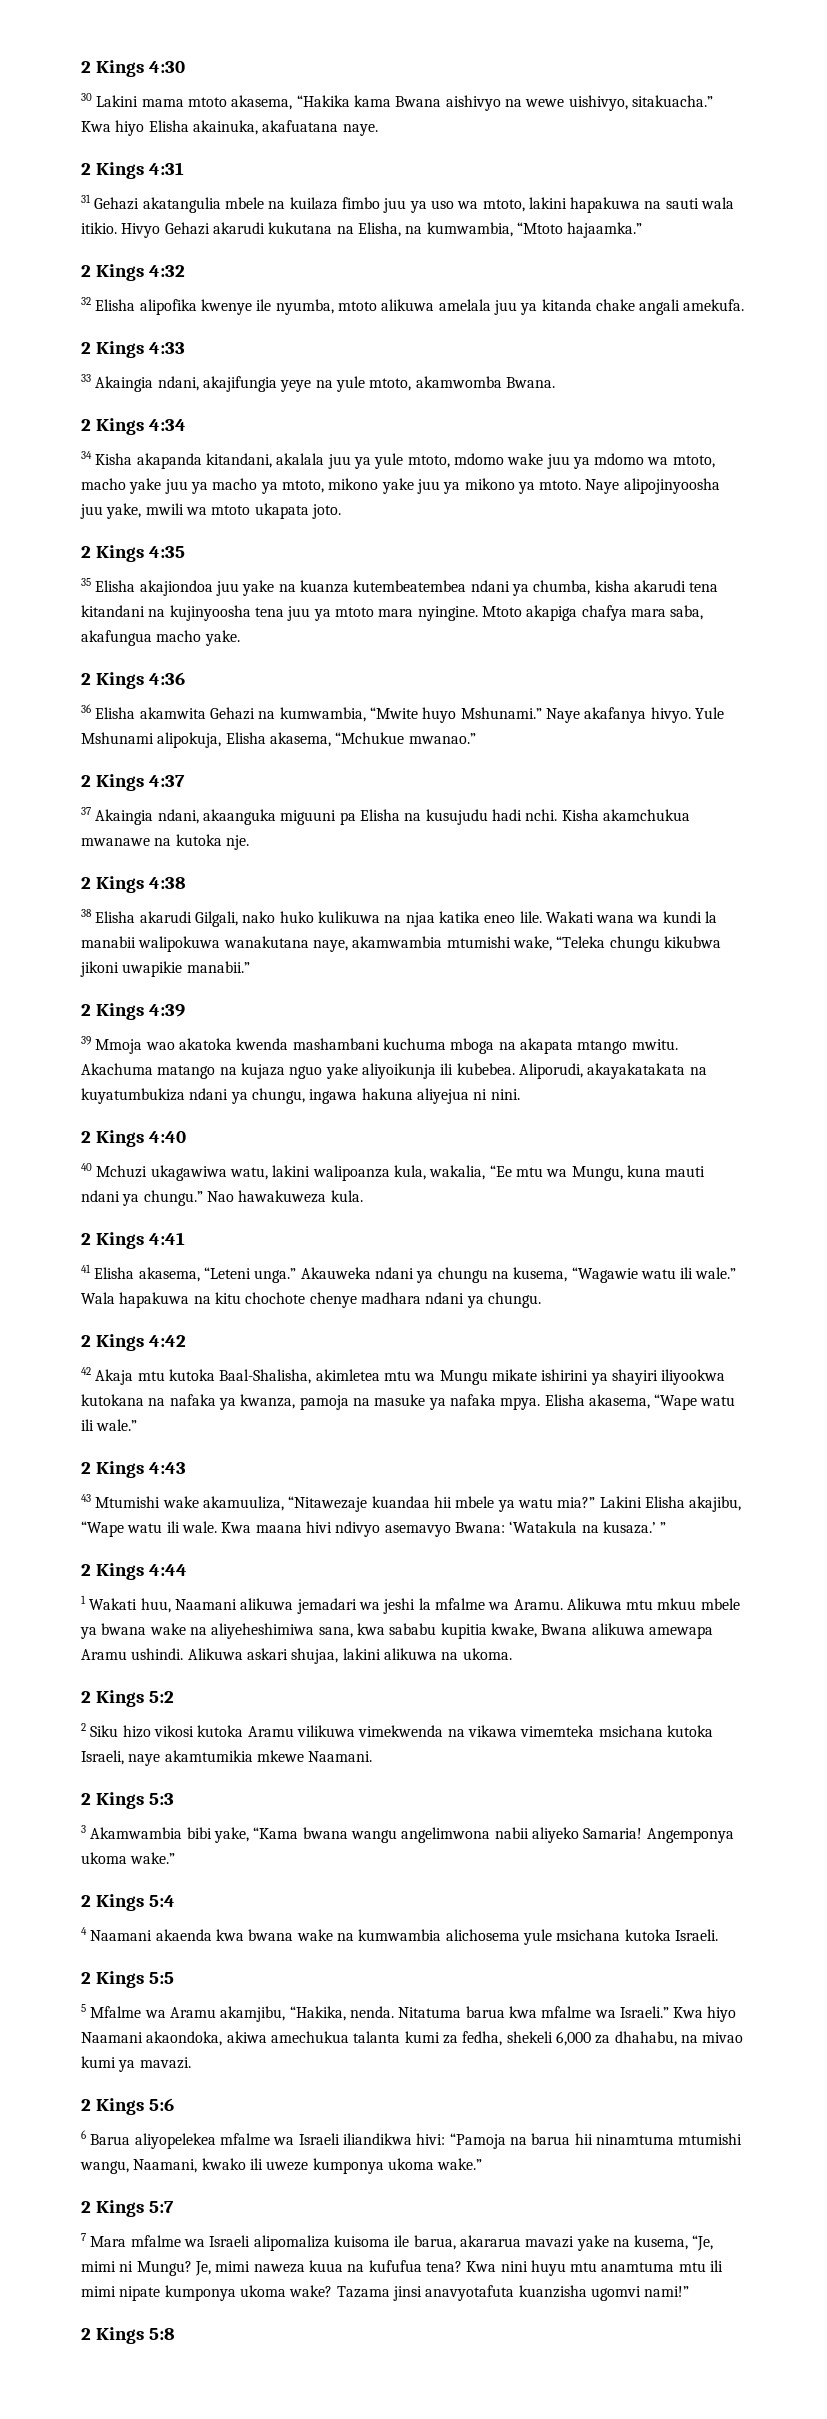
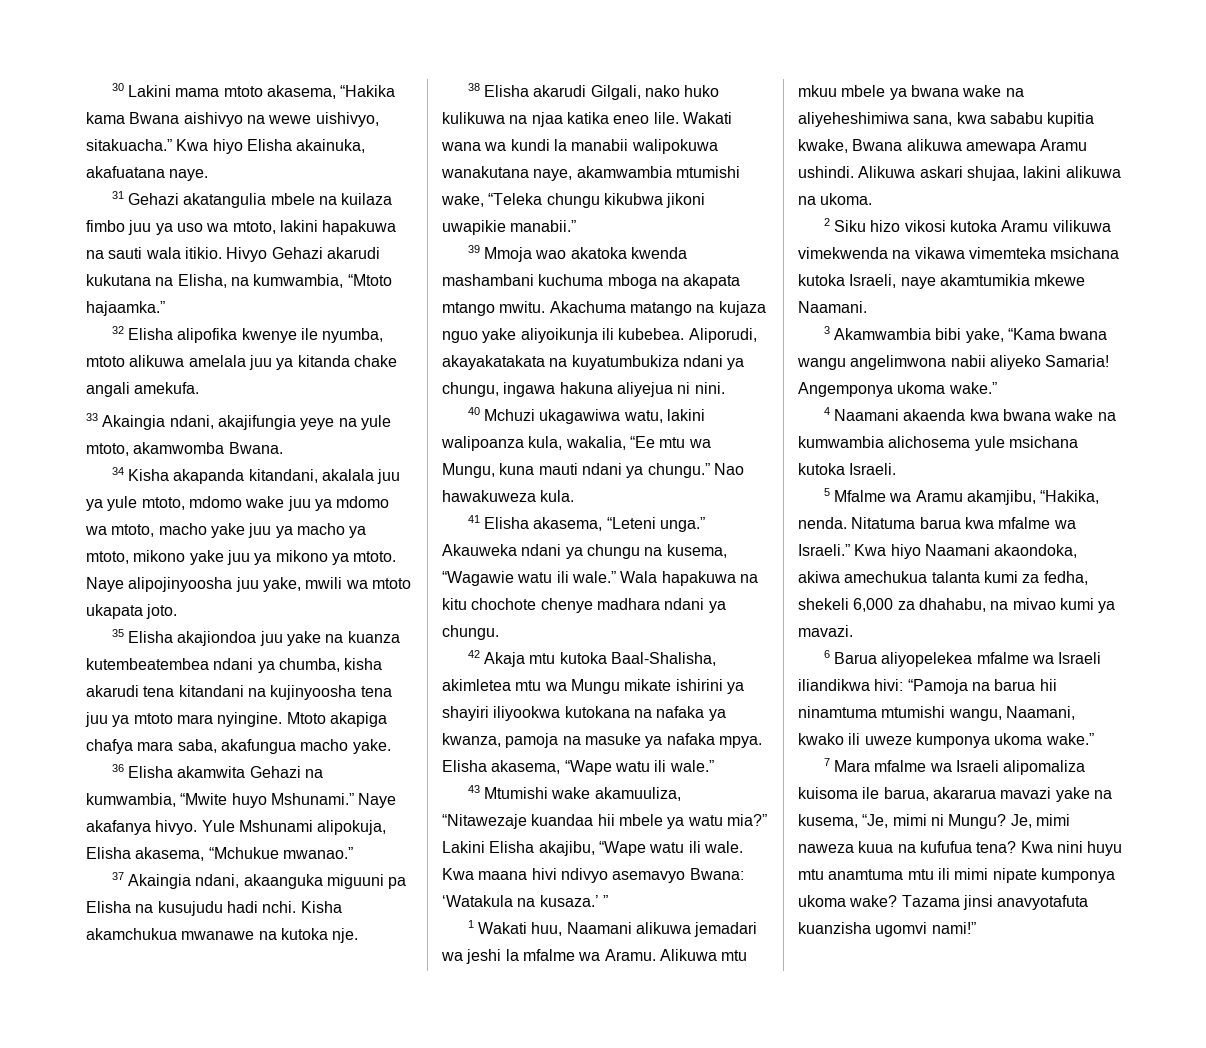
[81,60,185,77] 2 Kings 4:30 // -> (111, 87) none
[81,162,184,179] // 2 Kings 4:31 -> (209, 175) none
[81,264,185,281] // 2 Kings 4:32 -> (165, 308) none
[81,341,185,358] // 2 Kings 4:33 -> (200, 388) none
[81,418,186,435] // 2 Kings 4:34 -> (283, 448) none
[81,545,185,562] // 2 Kings 4:35 -> (178, 611) none
[81,672,185,689] // 2 Kings 4:36 -> (391, 746) none
[81,774,185,791] // 2 Kings 4:37 -> (353, 853) none
[81,876,186,893] // 2 Kings 4:38 -> (359, 935) none
[81,1003,185,1020] // 2 Kings 4:39 -> (577, 226) none
[81,1130,186,1147] // 2 Kings 4:40 -> (725, 388) none
[81,1232,185,1249] // 2 Kings 4:41 -> (575, 496) none
[81,1334,186,1351] // 2 Kings 4:42 -> (499, 632) none
[81,1461,186,1478] // 2 Kings 4:43 -> (714, 766) none
[81,1563,187,1580] // 2 Kings 4:44 -> (608, 901) none
[81,1690,174,1707] // 2 Kings 5:2 -> (873, 199) none
[81,1792,174,1809] // 2 Kings 5:3 -> (867, 307) none
[81,1894,175,1911] // 2 Kings 5:4 -> (997, 388) none
[81,1971,174,1988] // 2 Kings 5:5 -> (897, 469) none
[81,2098,174,2115] // 2 Kings 5:6 -> (853, 631) none
[81,2200,174,2217] // 2 Kings 5:7 -> (1094, 739) none
[81,2327,175,2344] // 2 Kings 5:8 -> (976, 928) none

